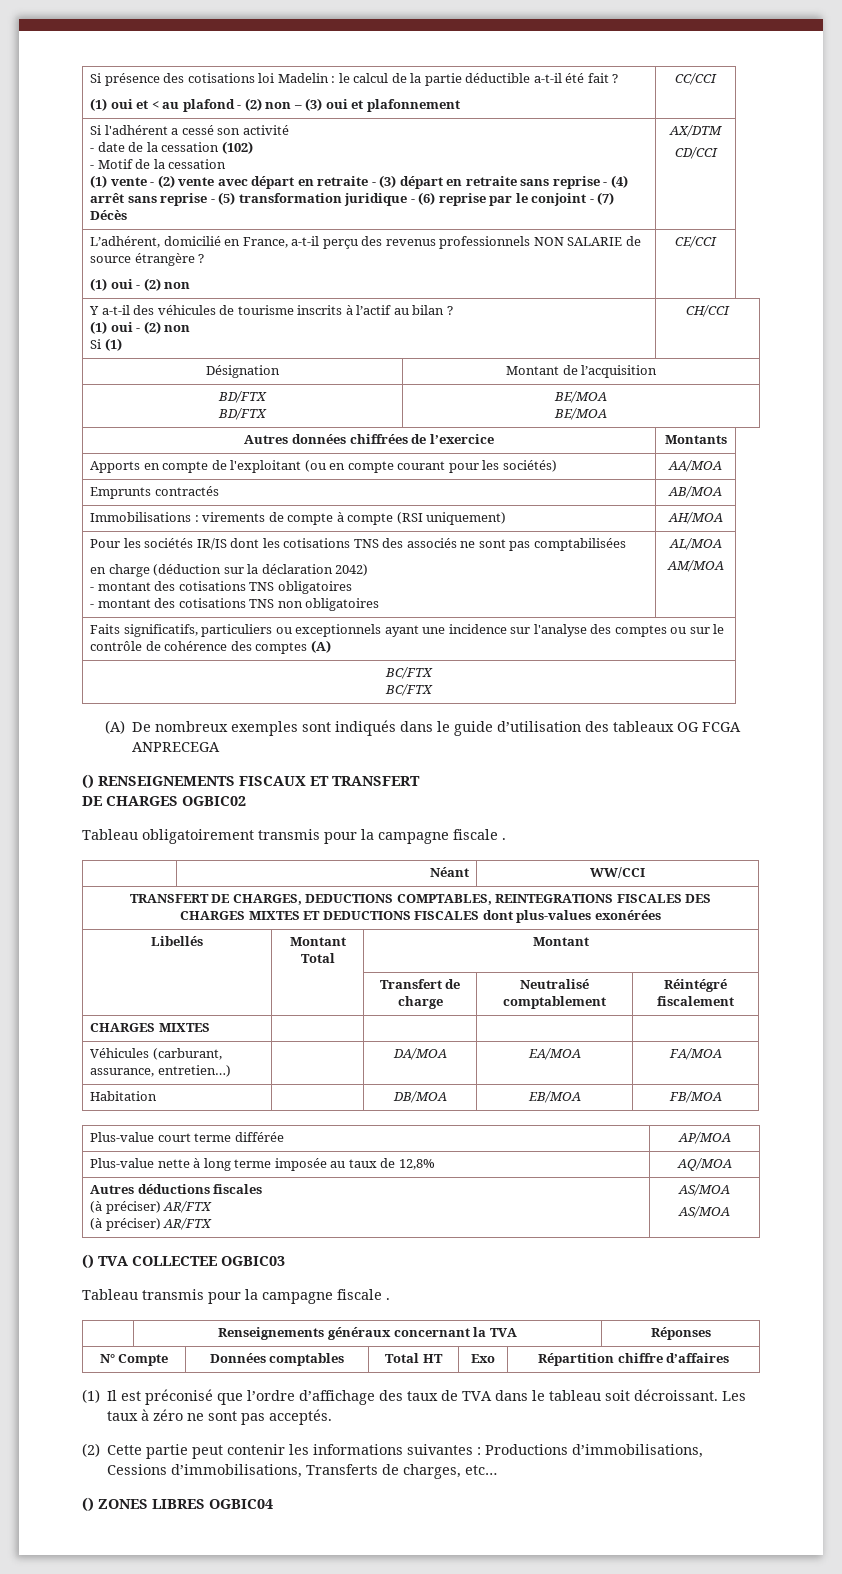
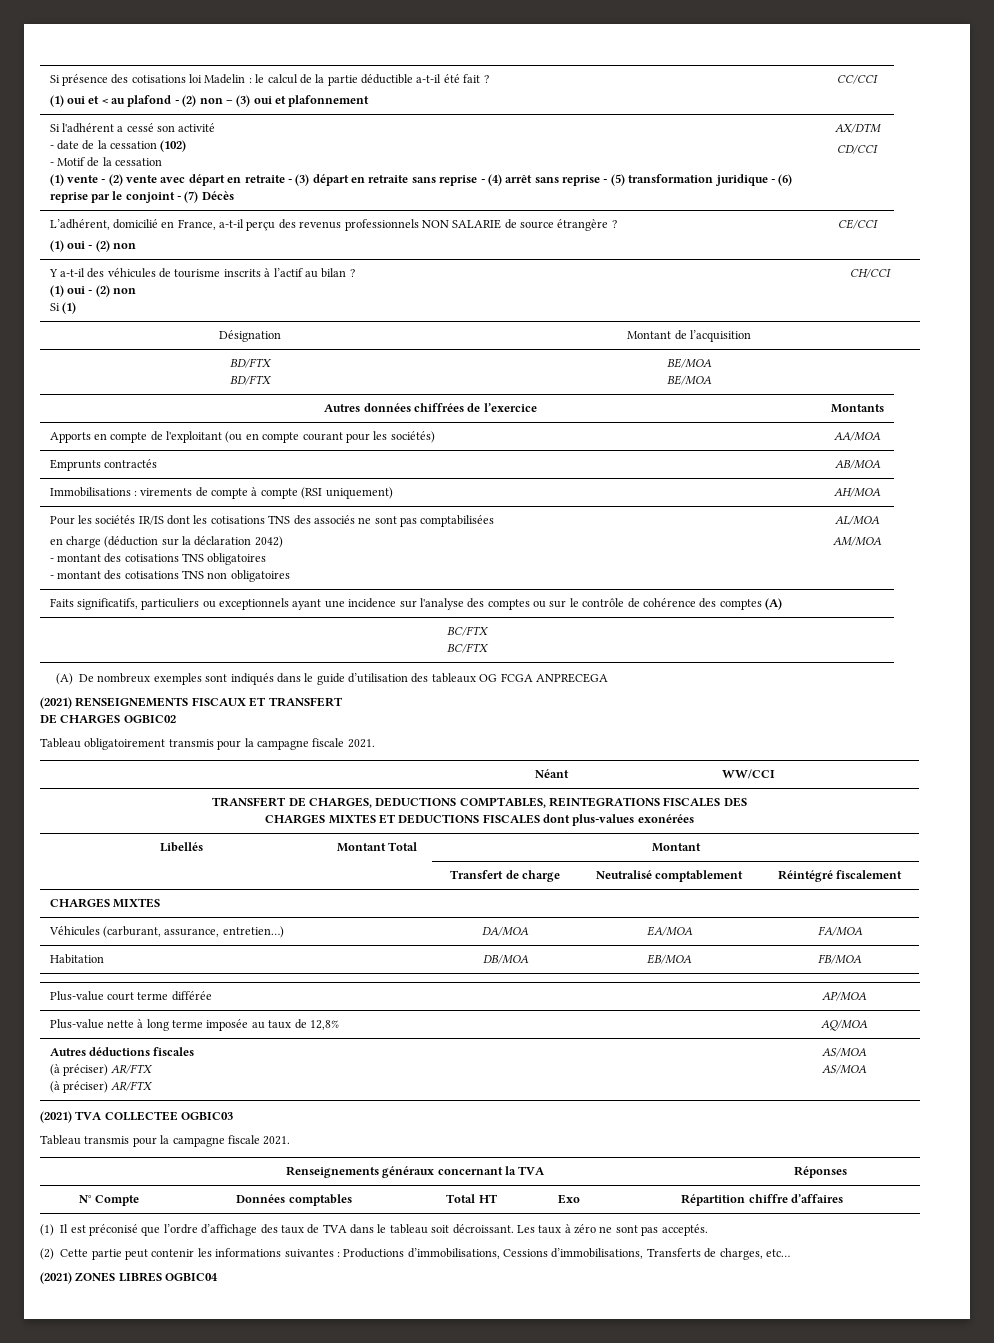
[82,774,94,789] () -> [40,697,72,709] (2021)
[502,838,506,840] . -> [347,739,375,748] 2021.
[82,1254,94,1269] () -> [40,1111,72,1123] (2021)
[386,1298,390,1300] . -> [263,1136,291,1145] 2021.
[82,1497,94,1512] () -> [40,1272,72,1284] (2021)

